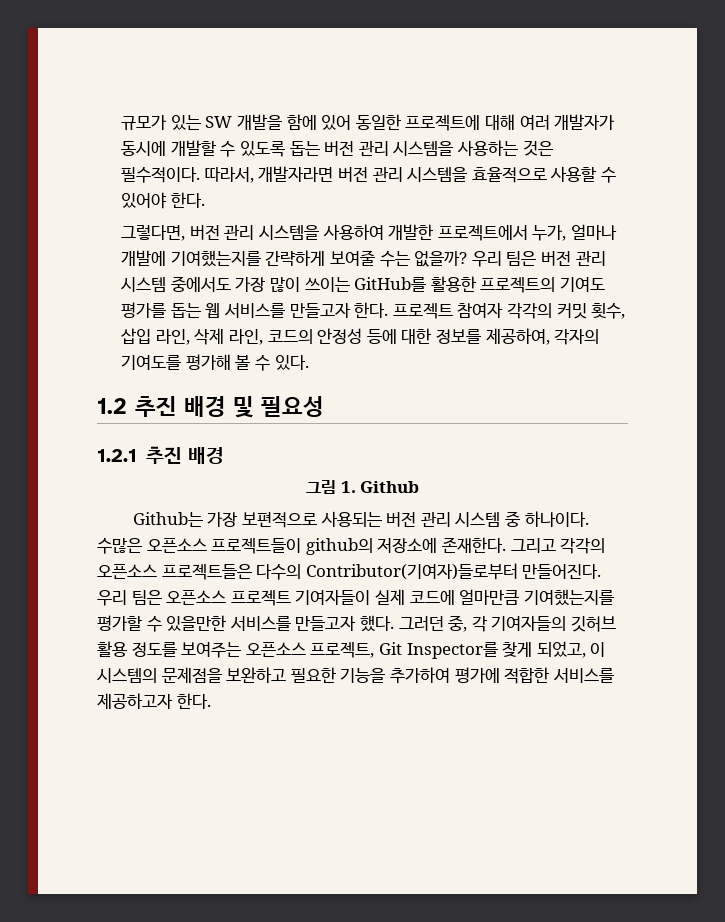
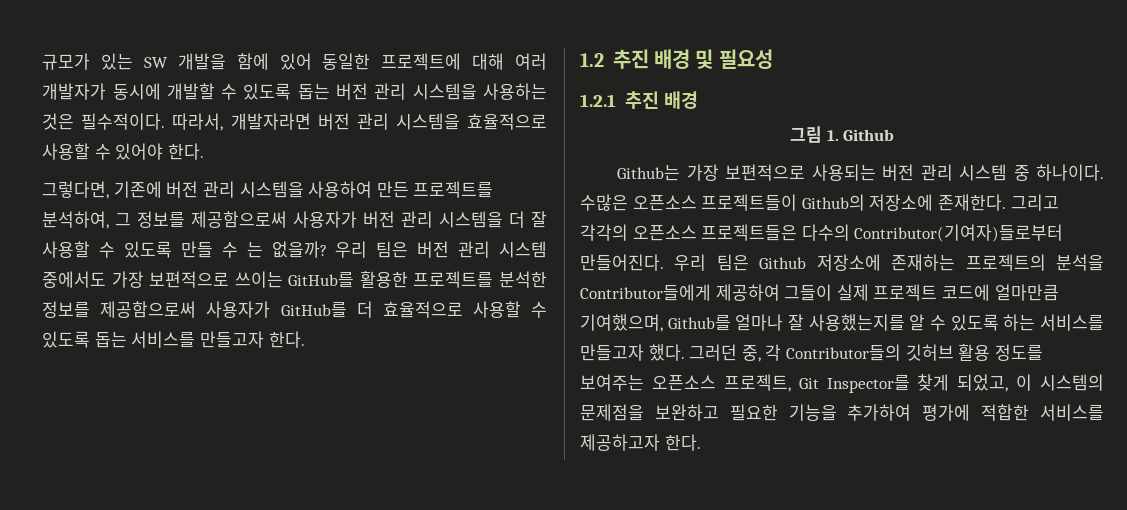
(186, 233) none -> [113,181,162,198] 기존에
[388,224,618,241] [121,250,410,267] 개발한 프로젝트에서 누가, 얼마나 개발에 기여했는지를 간략하게 보여줄 수는 -> [376,181,494,198] [42,211,547,229] [42,241,263,258] 만든 프로젝트를 분석하여, 그 정보를 제공함으로써 사용자가 버전 관리 시스템을 더 잘 사용할 수 있도록 만들 수 는
[270,277,301,292] 많이 -> [149,271,230,288] 보편적으로
[480,277,606,293] [121,302,626,319] [121,328,600,345] [121,354,309,371] 프로젝트의 기여도 평가를 돕는 웹 서비스를 만들고자 한다. 프로젝트 참여자 각각의 커밋 횟수, 삽입 라인, 삭제 라인, 코드의 안정성 등에 대한 정보를 제공하여, 각자의 기여도를 평가해 볼 수 있다. -> [413,271,547,288] [42,301,547,318] [42,331,305,348] 프로젝트를 분석한 정보를 제공함으로써 사용자가 GitHub를 더 효율적으로 사용할 수 있도록 돕는 서비스를 만들고자 한다.
[305,538,373,555] github의 -> [801,194,865,211] Github의
[166,589,614,606] [97,615,227,632] 오픈소스 프로젝트 기여자들이 실제 코드에 얼마만큼 기여했는지를 평가할 수 있을만한 -> [759,254,1104,271] [580,284,1059,301] [580,314,1036,332] Github 저장소에 존재하는 프로젝트의 분석을 Contributor들에게 제공하여 그들이 실제 프로젝트 코드에 얼마만큼 기여했으며, Github를 얼마나 잘 사용했는지를 알 수 있도록 하는
[491,616,567,631] 기여자들의 -> [785,344,901,361] Contributor들의

